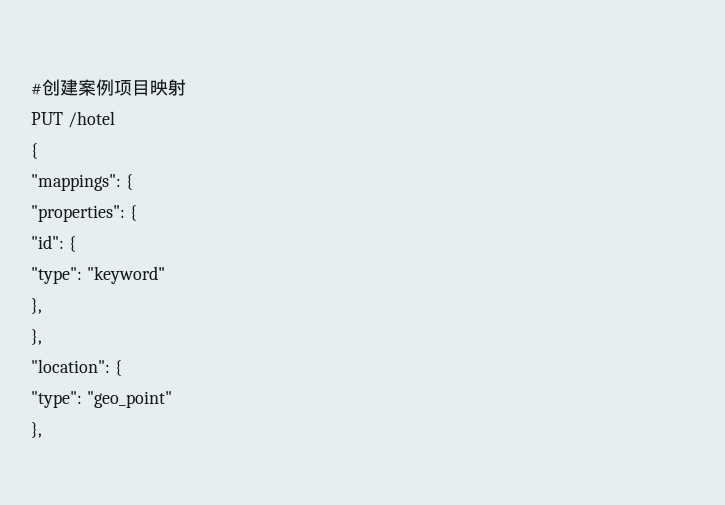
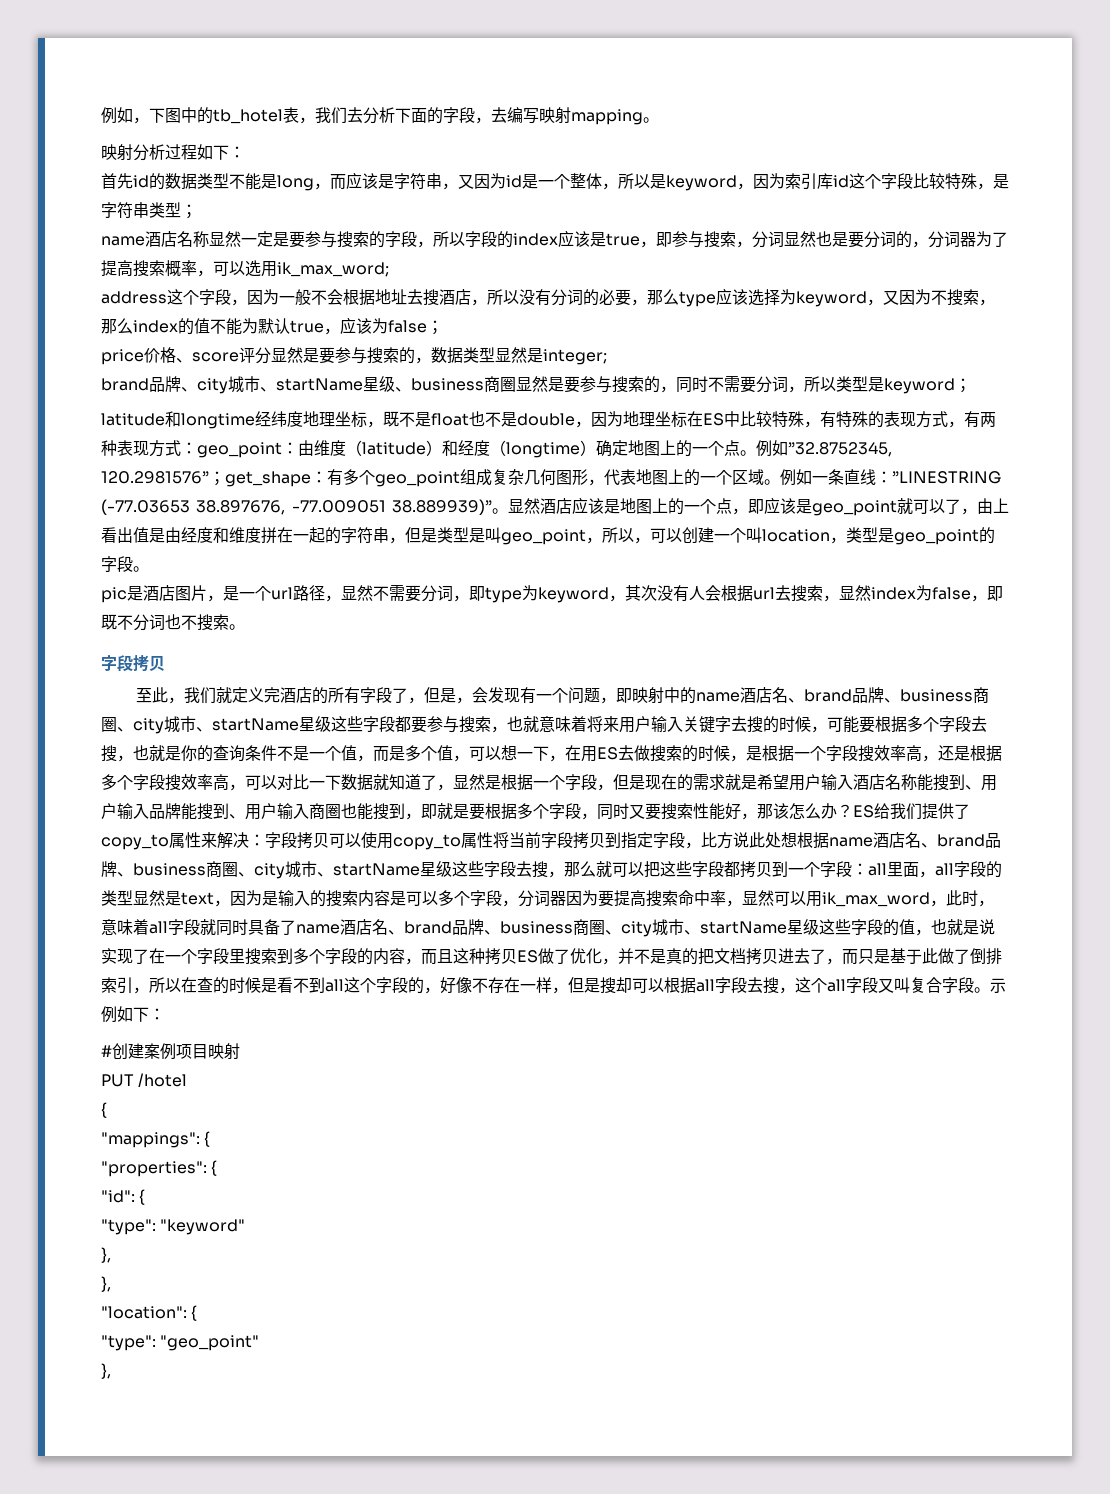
(31, 89) none -> [101,107,659,125] [101,144,245,161] [101,172,1009,191] [101,202,197,219] [101,230,1008,248] [101,260,389,277] [101,288,995,307] [101,317,443,335] [101,347,607,365] [101,376,971,394] [101,411,996,429] [101,440,892,458] [101,469,1001,487] [101,497,1009,516] [101,527,995,545] [101,556,149,572] [101,585,1003,603] [101,614,245,631] [101,655,165,672] [136,687,990,704] [101,716,987,734] [101,745,1002,762] [101,774,997,791] [101,803,970,820] [101,832,1001,850] [101,861,1002,879] [101,890,994,907] [101,919,995,937] [101,948,1002,965] [101,977,1006,994] [101,1006,165,1023] 例如，下图中的tb_hotel表，我们去分析下面的字段，去编写映射mapping。 // 映射分析过程如下： // 首先id的数据类型不能是long，而应该是字符串，又因为id是一个整体，所以是keyword，因为索引库id这个字段比较特殊，是字符串类型； // name酒店名称显然一定是要参与搜索的字段，所以字段的index应该是true，即参与搜索，分词显然也是要分词的，分词器为了提高搜索概率，可以选用ik_max_word; // address这个字段，因为一般不会根据地址去搜酒店，所以没有分词的必要，那么type应该选择为keyword，又因为不搜索，那么index的值不能为默认true，应该为false； // price价格、score评分显然是要参与搜索的，数据类型显然是integer; // brand品牌、city城市、startName星级、business商圈显然是要参与搜索的，同时不需要分词，所以类型是keyword； // latitude和longtime经纬度地理坐标，既不是float也不是double，因为地理坐标在ES中比较特殊，有特殊的表现方式，有两种表现方式：geo_point：由维度（latitude）和经度（longtime）确定地图上的一个点。例如”32.8752345, 120.2981576”；get_shape：有多个geo_point组成复杂几何图形，代表地图上的一个区域。例如一条直线：”LINESTRING (-77.03653 38.897676, -77.009051 38.889939)”。显然酒店应该是地图上的一个点，即应该是geo_point就可以了，由上看出值是由经度和维度拼在一起的字符串，但是类型是叫geo_point，所以，可以创建一个叫location，类型是geo_point的字段。 // pic是酒店图片，是一个url路径，显然不需要分词，即type为keyword，其次没有人会根据url去搜索，显然index为false，即既不分词也不搜索。 // 字段拷贝 // 至此，我们就定义完酒店的所有字段了，但是，会发现有一个问题，即映射中的name酒店名、brand品牌、business商圈、city城市、startName星级这些字段都要参与搜索，也就意味着将来用户输入关键字去搜的时候，可能要根据多个字段去搜，也就是你的查询条件不是一个值，而是多个值，可以想一下，在用ES去做搜索的时候，是根据一个字段搜效率高，还是根据多个字段搜效率高，可以对比一下数据就知道了，显然是根据一个字段，但是现在的需求就是希望用户输入酒店名称能搜到、用户输入品牌能搜到、用户输入商圈也能搜到，即就是要根据多个字段，同时又要搜索性能好，那该怎么办？ES给我们提供了copy_to属性来解决：字段拷贝可以使用copy_to属性将当前字段拷贝到指定字段，比方说此处想根据name酒店名、brand品牌、business商圈、city城市、startName星级这些字段去搜，那么就可以把这些字段都拷贝到一个字段：all里面，all字段的类型显然是text，因为是输入的搜索内容是可以多个字段，分词器因为要提高搜索命中率，显然可以用ik_max_word，此时，意味着all字段就同时具备了name酒店名、brand品牌、business商圈、city城市、startName星级这些字段的值，也就是说实现了在一个字段里搜索到多个字段的内容，而且这种拷贝ES做了优化，并不是真的把文档拷贝进去了，而只是基于此做了倒排索引，所以在查的时候是看不到all这个字段的，好像不存在一样，但是搜却可以根据all字段去搜，这个all字段又叫复合字段。示例如下： //

